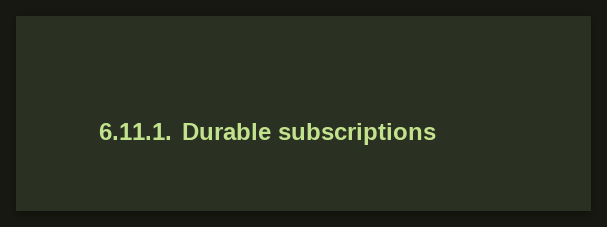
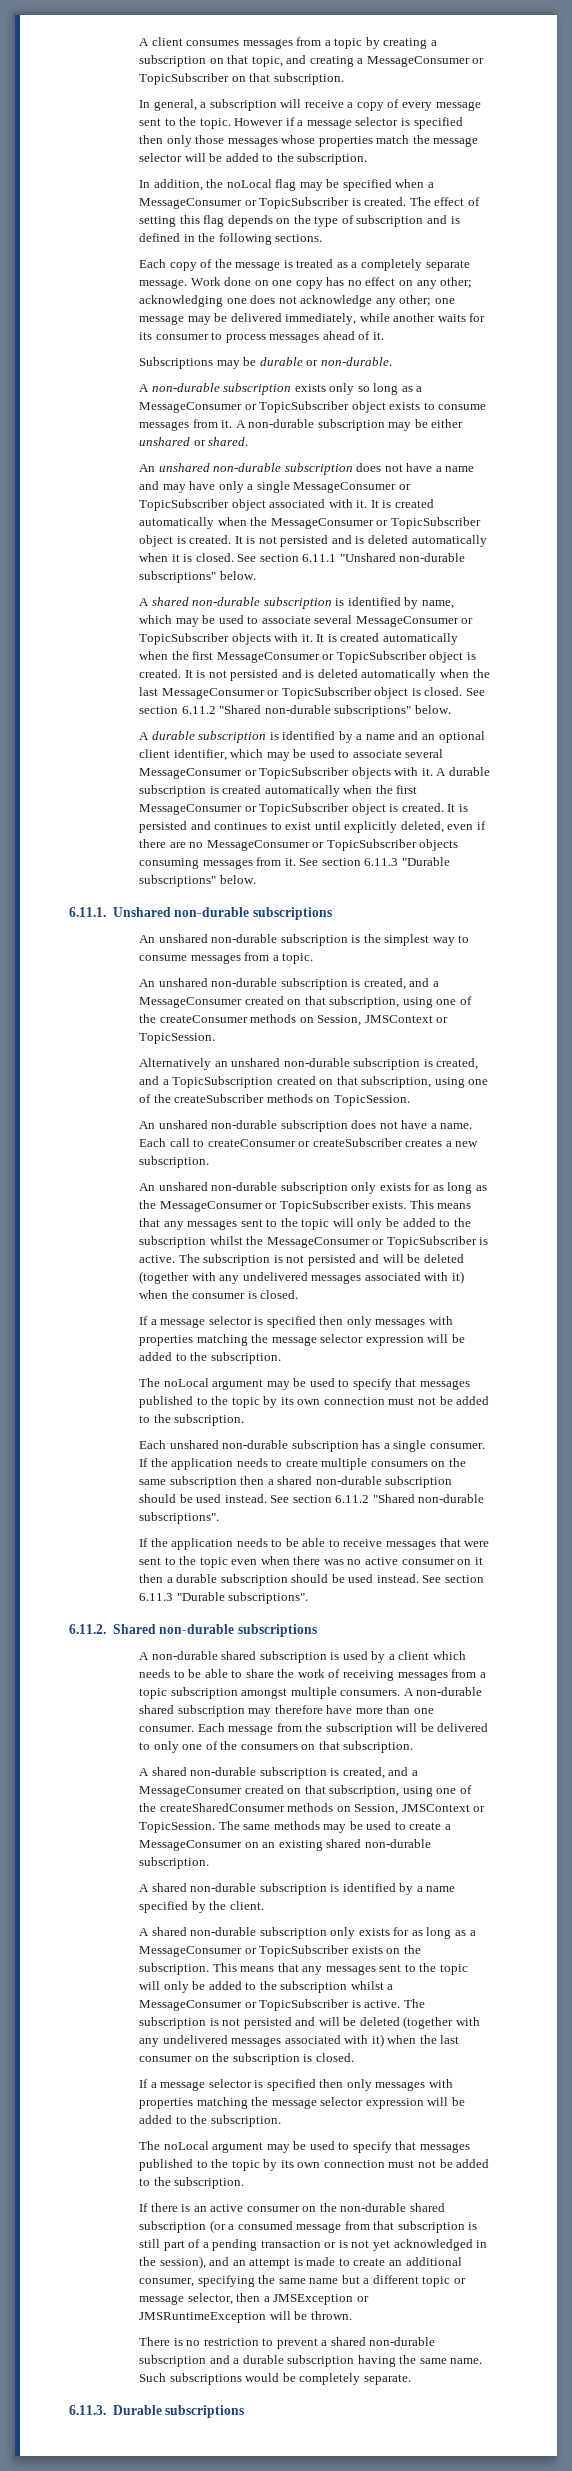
[99,123,172,140] 6.11.1. -> [139,37,437,49] [139,55,485,67] [139,73,344,85] [139,99,481,111] [139,117,463,129] [139,135,479,147] [139,153,368,165] [139,179,434,191] [139,197,480,209] [139,215,460,227] [139,233,323,245] [139,259,470,271] [139,277,473,289] [139,295,455,307] [139,313,486,325] [139,331,384,343] [139,357,392,369] [139,383,423,395] [139,401,487,413] [139,419,464,431] [139,437,249,446] [139,463,475,475] [139,481,411,493] [139,499,434,511] [139,517,481,529] [139,535,487,547] [139,553,466,562] [139,571,256,583] [139,597,454,609] [139,615,474,627] [139,633,458,645] [139,651,476,663] [139,669,490,681] [139,687,485,699] [139,705,451,717] [139,731,485,743] [139,749,444,761] [139,767,490,779] [139,785,418,797] [139,803,468,815] [139,821,486,833] [139,839,459,851] [139,857,450,869] [139,875,256,887] [69,907,332,920] [139,934,470,946] [139,952,314,964] [139,978,439,990] [139,996,472,1008] [139,1014,449,1026] [139,1033,216,1044] [139,1058,479,1070] [139,1076,489,1088] [139,1094,410,1106] [139,1120,473,1132] [139,1138,479,1147] [139,1156,210,1168] [139,1182,487,1194] [139,1200,472,1212] [139,1218,471,1230] [139,1236,489,1248] [139,1254,464,1266] [139,1271,464,1284] [139,1290,299,1299] [139,1316,453,1328] [139,1334,465,1346] [139,1352,281,1364] [139,1378,470,1390] [139,1396,490,1408] [139,1414,245,1426] [139,1440,485,1452] [139,1458,466,1470] [139,1476,453,1488] [139,1494,485,1503] [139,1512,220,1524] [139,1538,490,1550] [139,1556,483,1568] [139,1574,484,1586] [139,1592,309,1604] [69,1624,317,1637] [139,1651,466,1663] [139,1669,486,1681] [139,1687,483,1699] [139,1705,434,1717] [139,1723,489,1735] [139,1741,414,1753] [139,1767,418,1779] [139,1785,472,1797] [139,1803,486,1815] [139,1821,451,1833] [139,1839,431,1851] [139,1857,210,1869] [139,1883,456,1895] [139,1901,264,1913] [139,1927,476,1939] [139,1945,421,1957] [139,1963,468,1975] [139,1981,394,1993] [139,1999,425,2011] [139,2016,480,2029] [139,2034,460,2047] [139,2053,354,2065] [139,2079,453,2091] [139,2097,465,2109] [139,2115,281,2127] [139,2141,470,2153] [139,2159,490,2171] [139,2177,245,2189] [139,2203,445,2212] [139,2220,478,2233] [139,2239,488,2251] [139,2256,462,2269] [139,2275,466,2287] [139,2293,369,2305] [139,2311,352,2323] [139,2337,436,2349] [139,2355,483,2367] [139,2373,411,2385] [69,2405,106,2415] A client consumes messages from a topic by creating a subscription on that topic, and creating a MessageConsumer or TopicSubscriber on that subscription. // In general, a subscription will receive a copy of every message sent to the topic. However if a message selector is specified then only those messages whose properties match the message selector will be added to the subscription. // In addition, the noLocal flag may be specified when a MessageConsumer or TopicSubscriber is created. The effect of setting this flag depends on the type of subscription and is defined in the following sections. // Each copy of the message is treated as a completely separate message. Work done on one copy has no effect on any other; acknowledging one does not acknowledge any other; one message may be delivered immediately, while another waits for its consumer to process messages ahead of it. // Subscriptions may be durable or non-durable. // A non-durable subscription exists only so long as a MessageConsumer or TopicSubscriber object exists to consume messages from it. A non-durable subscription may be either unshared or shared. // An unshared non-durable subscription does not have a name and may have only a single MessageConsumer or TopicSubscriber object associated with it. It is created automatically when the MessageConsumer or TopicSubscriber object is created. It is not persisted and is deleted automatically when it is closed. See section 6.11.1 "Unshared non-durable subscriptions" below. // A shared non-durable subscription is identified by name, which may be used to associate several MessageConsumer or TopicSubscriber objects with it. It is created automatically when the first MessageConsumer or TopicSubscriber object is created. It is not persisted and is deleted automatically when the last MessageConsumer or TopicSubscriber object is closed. See section 6.11.2 "Shared non-durable subscriptions" below. // A durable subscription is identified by a name and an optional client identifier, which may be used to associate several MessageConsumer or TopicSubscriber objects with it. A durable subscription is created automatically when the first MessageConsumer or TopicSubscriber object is created. It is persisted and continues to exist until explicitly deleted, even if there are no MessageConsumer or TopicSubscriber objects consuming messages from it. See section 6.11.3 "Durable subscriptions" below. // 6.11.1. Unshared non-durable subscriptions // An unshared non-durable subscription is the simplest way to consume messages from a topic. // An unshared non-durable subscription is created, and a MessageConsumer created on that subscription, using one of the createConsumer methods on Session, JMSContext or TopicSession. // Alternatively an unshared non-durable subscription is created, and a TopicSubscription created on that subscription, using one of the createSubscriber methods on TopicSession. // An unshared non-durable subscription does not have a name. Each call to createConsumer or createSubscriber creates a new subscription. // An unshared non-durable subscription only exists for as long as the MessageConsumer or TopicSubscriber exists. This means that any messages sent to the topic will only be added to the subscription whilst the MessageConsumer or TopicSubscriber is active. The subscription is not persisted and will be deleted (together with any undelivered messages associated with it) when the consumer is closed. // If a message selector is specified then only messages with properties matching the message selector expression will be added to the subscription. // The noLocal argument may be used to specify that messages published to the topic by its own connection must not be added to the subscription. // Each unshared non-durable subscription has a single consumer. If the application needs to create multiple consumers on the same subscription then a shared non-durable subscription should be used instead. See section 6.11.2 "Shared non-durable subscriptions". // If the application needs to be able to receive messages that were sent to the topic even when there was no active consumer on it then a durable subscription should be used instead. See section 6.11.3 "Durable subscriptions". // 6.11.2. Shared non-durable subscriptions // A non-durable shared subscription is used by a client which needs to be able to share the work of receiving messages from a topic subscription amongst multiple consumers. A non-durable shared subscription may therefore have more than one consumer. Each message from the subscription will be delivered to only one of the consumers on that subscription. // A shared non-durable subscription is created, and a MessageConsumer created on that subscription, using one of the createSharedConsumer methods on Session, JMSContext or TopicSession. The same methods may be used to create a MessageConsumer on an existing shared non-durable subscription. // A shared non-durable subscription is identified by a name specified by the client. // A shared non-durable subscription only exists for as long as a MessageConsumer or TopicSubscriber exists on the subscription. This means that any messages sent to the topic will only be added to the subscription whilst a MessageConsumer or TopicSubscriber is active. The subscription is not persisted and will be deleted (together with any undelivered messages associated with it) when the last consumer on the subscription is closed. // If a message selector is specified then only messages with properties matching the message selector expression will be added to the subscription. // The noLocal argument may be used to specify that messages published to the topic by its own connection must not be added to the subscription. // If there is an active consumer on the non-durable shared subscription (or a consumed message from that subscription is still part of a pending transaction or is not yet acknowledged in the session), and an attempt is made to create an additional consumer, specifying the same name but a different topic or message selector, then a JMSException or JMSRuntimeException will be thrown. // There is no restriction to prevent a shared non-durable subscription and a durable subscription having the same name. Such subscriptions would be completely separate. // 6.11.3.

